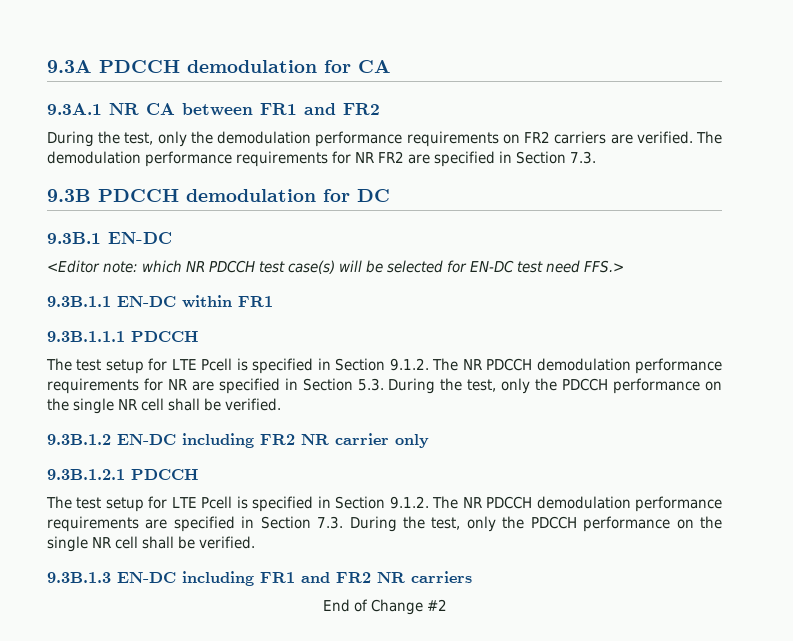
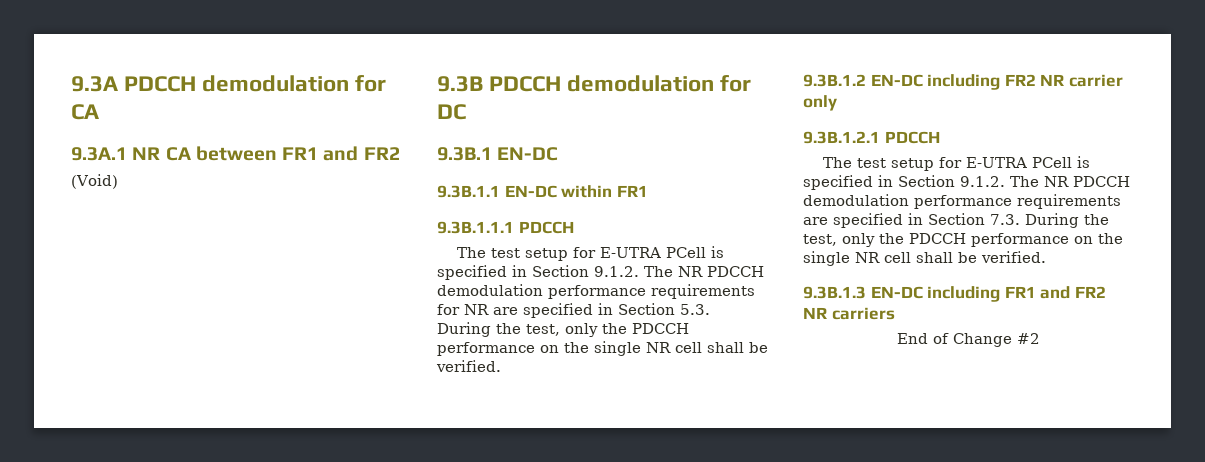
[47,131,723,147] [47,151,596,167] During the test, only the demodulation performance requirements on FR2 carriers are verified. The demodulation performance requirements for NR FR2 are specified in Section 7.3. -> [71,174,118,189] (Void)
[47,260,624,274] // <Editor note: which NR PDCCH test case(s) will be selected for EN-DC test need FFS.> -> (559, 154) none
[171,358,233,371] LTE Pcell -> [600,247,707,258] E-UTRA PCell
[171,496,233,509] LTE Pcell -> [966,157,1073,168] E-UTRA PCell

